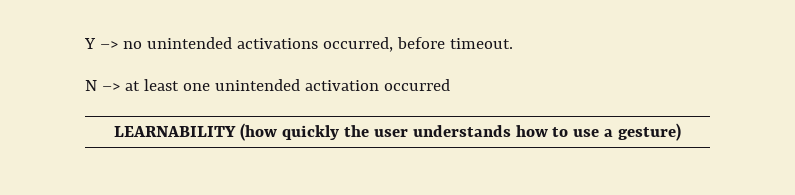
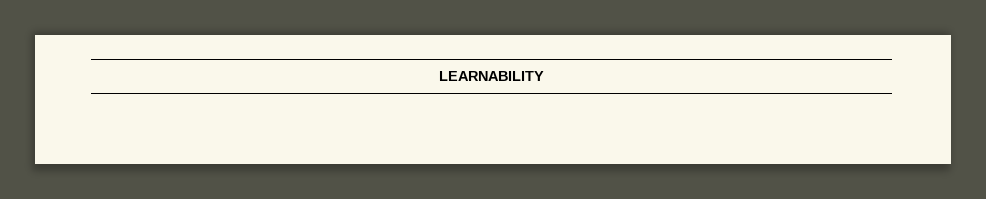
[84,37,513,52] [85,79,450,91] [113,123,682,141] Y –> no unintended activations occurred, before timeout. // N –> at least one unintended activation occurred // LEARNABILITY (how quickly the user understands how to use a gesture) -> [439,71,544,81] LEARNABILITY

